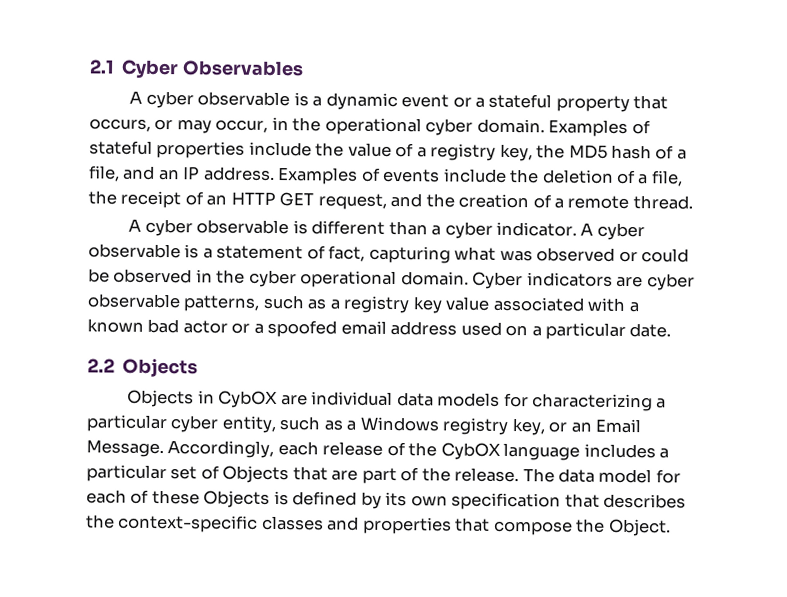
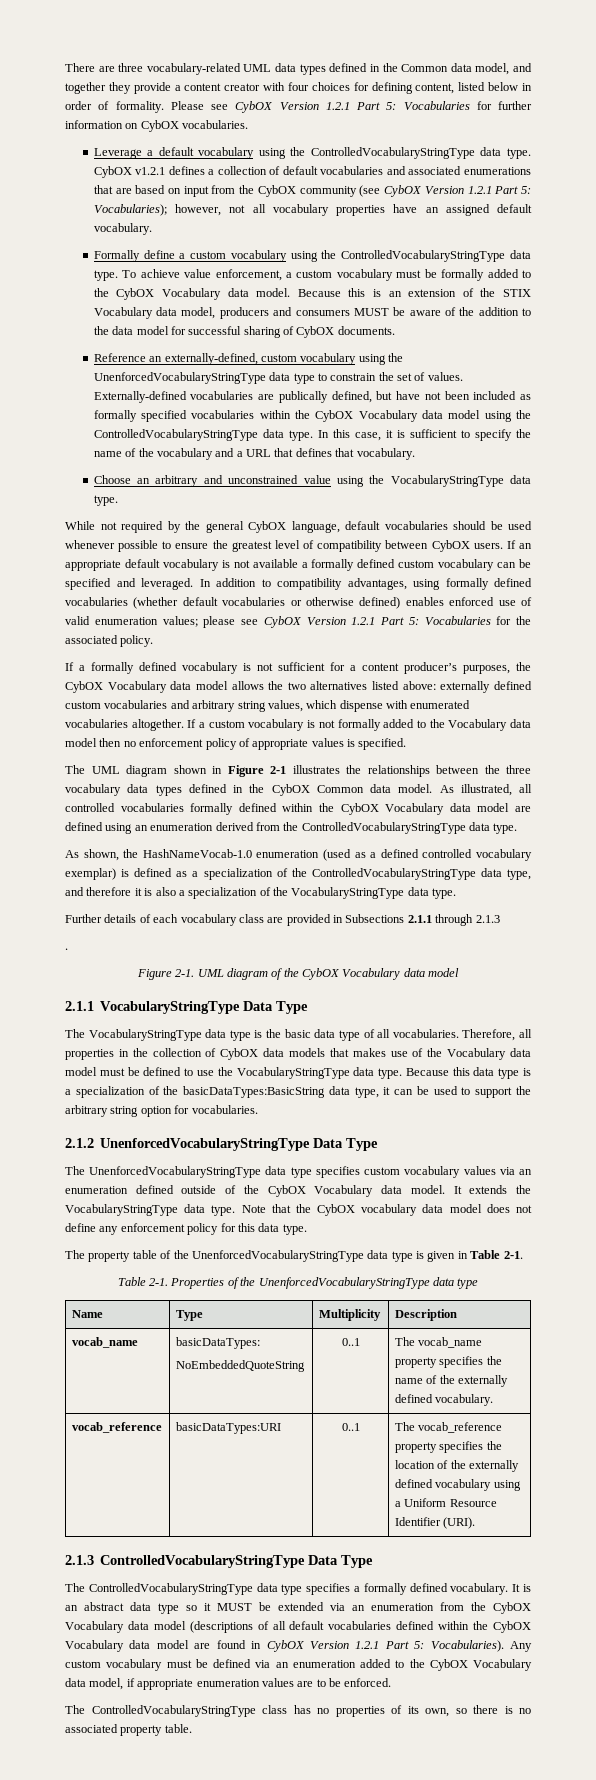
[89,59,305,79] [129,90,669,113] [89,116,651,138] [89,140,687,162] [88,165,683,187] [88,190,693,210] [128,218,645,241] [88,243,690,264] [88,268,695,291] [87,293,639,314] [87,318,672,340] [87,358,199,378] [127,389,667,412] [86,414,642,436] [86,439,670,461] [86,464,681,485] [86,489,687,511] [86,514,671,537] 2.1 Cyber Observables // A cyber observable is a dynamic event or a stateful property that occurs, or may occur, in the operational cyber domain. Examples of stateful properties include the value of a registry key, the MD5 hash of a file, and an IP address. Examples of events include the deletion of a file, the receipt of an HTTP GET request, and the creation of a remote thread. // A cyber observable is different than a cyber indicator. A cyber observable is a statement of fact, capturing what was observed or could be observed in the cyber operational domain. Cyber indicators are cyber observable patterns, such as a registry key value associated with a known bad actor or a spoofed email address used on a particular date. // 2.2 Objects // Objects in CybOX are individual data models for characterizing a particular cyber entity, such as a Windows registry key, or an Email Message. Accordingly, each release of the CybOX language includes a particular set of Objects that are part of the release. The data model for each of these Objects is defined by its own specification that describes the context-specific classes and properties that compose the Object. -> [65,63,533,75] [65,82,532,94] [65,101,532,113] [65,120,249,132] [93,147,531,159] [93,166,531,178] [93,185,531,197] [93,204,532,216] [93,223,152,235] [93,250,531,262] [93,269,531,281] [93,288,532,300] [93,307,532,319] [93,326,395,338] [93,353,404,365] [93,372,463,384] [93,391,531,403] [93,410,531,422] [93,429,532,441] [93,448,415,460] [93,475,531,487] [93,495,118,506] [65,521,532,533] [65,540,532,552] [65,559,531,571] [65,578,532,590] [65,597,532,609] [65,616,531,628] [65,635,154,647] [65,662,531,674] [65,681,532,693] [65,700,471,712] [65,719,531,731] [65,738,407,750] [65,765,531,777] [65,784,532,796] [65,803,532,815] [65,822,518,834] [65,849,533,861] [65,868,531,880] [65,887,457,899] [65,914,500,926] [65,948,68,950] [136,968,460,980] [65,1001,309,1014] [65,1029,533,1041] [65,1048,531,1060] [65,1067,531,1079] [65,1086,531,1098] [65,1105,258,1117] [65,1138,379,1151] [65,1166,532,1178] [65,1185,531,1197] [65,1204,532,1216] [65,1223,307,1235] [65,1250,523,1262] [117,1277,479,1289] [71,1310,103,1318] [175,1310,203,1321] [318,1309,381,1321] [394,1309,457,1321] [71,1337,138,1348] [175,1337,260,1349] [175,1360,305,1372] [341,1338,360,1346] [394,1337,483,1348] [394,1356,502,1368] [394,1375,509,1387] [394,1394,494,1406] [71,1422,162,1433] [175,1422,281,1434] [341,1423,360,1431] [394,1422,503,1433] [394,1441,502,1453] [394,1460,520,1472] [394,1479,521,1491] [394,1498,497,1507] [394,1517,476,1529] [65,1555,374,1568] [65,1583,532,1595] [65,1602,531,1614] [65,1621,532,1633] [65,1640,532,1652] [65,1659,532,1671] [65,1678,392,1690] [65,1705,531,1717] [65,1724,192,1736] There are three vocabulary-related UML data types defined in the Common data model, and together they provide a content creator with four choices for defining content, listed below in order of formality. Please see CybOX Version 1.2.1 Part 5: Vocabularies for further information on CybOX vocabularies. // Leverage a default vocabulary using the ControlledVocabularyStringType data type. CybOX v1.2.1 defines a collection of default vocabularies and associated enumerations that are based on input from the CybOX community (see CybOX Version 1.2.1 Part 5: Vocabularies); however, not all vocabulary properties have an assigned default vocabulary. // Formally define a custom vocabulary using the ControlledVocabularyStringType data type. To achieve value enforcement, a custom vocabulary must be formally added to the CybOX Vocabulary data model. Because this is an extension of the STIX Vocabulary data model, producers and consumers MUST be aware of the addition to the data model for successful sharing of CybOX documents. // Reference an externally-defined, custom vocabulary using the UnenforcedVocabularyStringType data type to constrain the set of values. Externally-defined vocabularies are publically defined, but have not been included as formally specified vocabularies within the CybOX Vocabulary data model using the ControlledVocabularyStringType data type. In this case, it is sufficient to specify the name of the vocabulary and a URL that defines that vocabulary. // Choose an arbitrary and unconstrained value using the VocabularyStringType data type. // While not required by the general CybOX language, default vocabularies should be used whenever possible to ensure the greatest level of compatibility between CybOX users. If an appropriate default vocabulary is not available a formally defined custom vocabulary can be specified and leveraged. In addition to compatibility advantages, using formally defined vocabularies (whether default vocabularies or otherwise defined) enables enforced use of valid enumeration values; please see CybOX Version 1.2.1 Part 5: Vocabularies for the associated policy. // If a formally defined vocabulary is not sufficient for a content producer’s purposes, the CybOX Vocabulary data model allows the two alternatives listed above: externally defined custom vocabularies and arbitrary string values, which dispense with enumerated vocabularies altogether. If a custom vocabulary is not formally added to the Vocabulary data model then no enforcement policy of appropriate values is specified. // The UML diagram shown in Figure 2-1 illustrates the relationships between the three vocabulary data types defined in the CybOX Common data model. As illustrated, all controlled vocabularies formally defined within the CybOX Vocabulary data model are defined using an enumeration derived from the ControlledVocabularyStringType data type. // As shown, the HashNameVocab-1.0 enumeration (used as a defined controlled vocabulary exemplar) is defined as a specialization of the ControlledVocabularyStringType data type, and therefore it is also a specialization of the VocabularyStringType data type. // Further details of each vocabulary class are provided in Subsections 2.1.1 through 2.1.3 // . // Figure 2-1. UML diagram of the CybOX Vocabulary data model // 2.1.1 VocabularyStringType Data Type // The VocabularyStringType data type is the basic data type of all vocabularies. Therefore, all properties in the collection of CybOX data models that makes use of the Vocabulary data model must be defined to use the VocabularyStringType data type. Because this data type is a specialization of the basicDataTypes:BasicString data type, it can be used to support the arbitrary string option for vocabularies. // 2.1.2 UnenforcedVocabularyStringType Data Type // The UnenforcedVocabularyStringType data type specifies custom vocabulary values via an enumeration defined outside of the CybOX Vocabulary data model. It extends the VocabularyStringType data type. Note that the CybOX vocabulary data model does not define any enforcement policy for this data type. // The property table of the UnenforcedVocabularyStringType data type is given in Table 2-1. // Table 2-1. Properties of the UnenforcedVocabularyStringType data type // Name | Type | Multiplicity | Description // vocab_name | basicDataTypes: // NoEmbeddedQuoteString | 0..1 | The vocab_name property specifies the name of the externally defined vocabulary. // vocab_reference | basicDataTypes:URI | 0..1 | The vocab_reference property specifies the location of the externally defined vocabulary using a Uniform Resource Identifier (URI). // 2.1.3 ControlledVocabularyStringType Data Type // The ControlledVocabularyStringType data type specifies a formally defined vocabulary. It is an abstract data type so it MUST be extended via an enumeration from the CybOX Vocabulary data model (descriptions of all default vocabularies defined within the CybOX Vocabulary data model are found in CybOX Version 1.2.1 Part 5: Vocabularies). Any custom vocabulary must be defined via an enumeration added to the CybOX Vocabulary data model, if appropriate enumeration values are to be enforced. // The ControlledVocabularyStringType class has no properties of its own, so there is no associated property table.

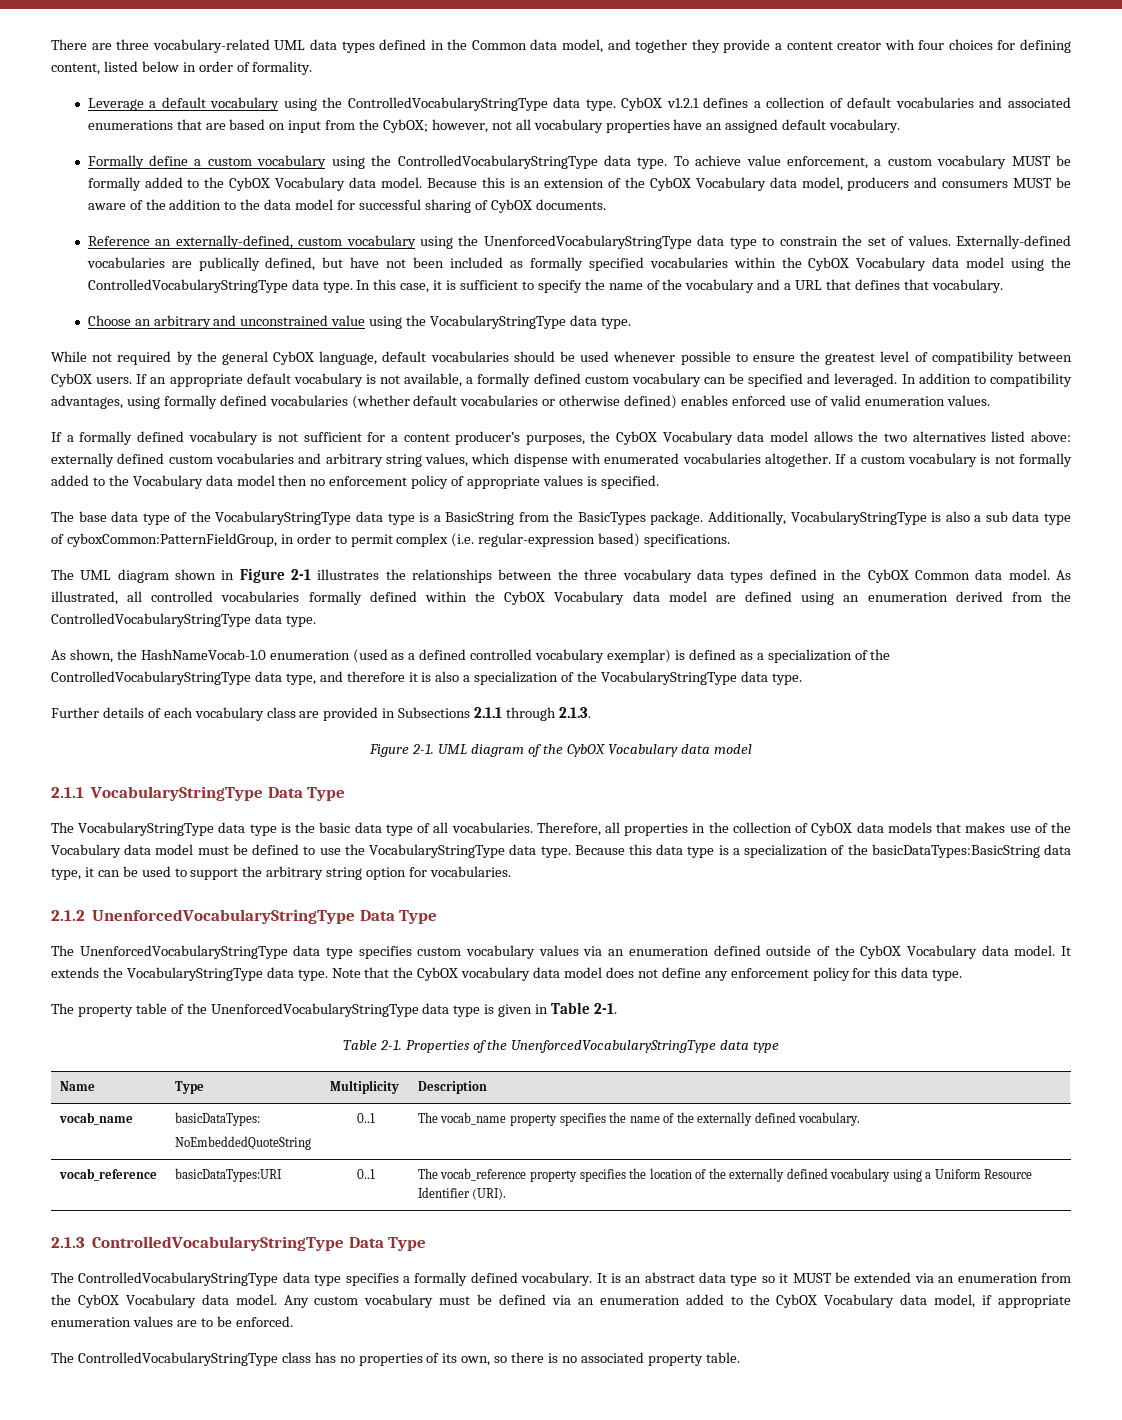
[170,101,532,113] [65,120,249,132] Please see CybOX Version 1.2.1 Part 5: Vocabularies for further information on CybOX vocabularies. -> (313, 68) none
[257,185,531,197] [93,204,167,216] CybOX community (see CybOX Version 1.2.1 Part 5: Vocabularies); -> [382,119,428,133] CybOX;
[396,270,422,278] must -> [1011,156,1051,166] MUST
[503,289,532,297] STIX -> [649,177,691,191] CybOX
[252,559,298,568] available -> [404,373,463,387] available,
[162,616,531,628] [65,635,154,647] values; please see CybOX Version 1.2.1 Part 5: Vocabularies for the associated policy. -> [946,395,990,406] values.
(407, 744) none -> [51,511,1072,525] [51,533,731,547] // The base data type of the VocabularyStringType data type is a BasicString from the BasicTypes package. Additionally, VocabularyStringType is also a sub data type of cyboxCommon:PatternFieldGroup, in order to permit complex (i.e. regular-expression based) specifications.
[475,915,500,923] [65,948,68,950] 2.1.3 // . -> [558,707,591,718] 2.1.3.
[153,1621,532,1633] [65,1640,504,1652] model (descriptions of all default vocabularies defined within the CybOX Vocabulary data model are found in CybOX Version 1.2.1 Part 5: Vocabularies). -> [235,1294,277,1305] model.

